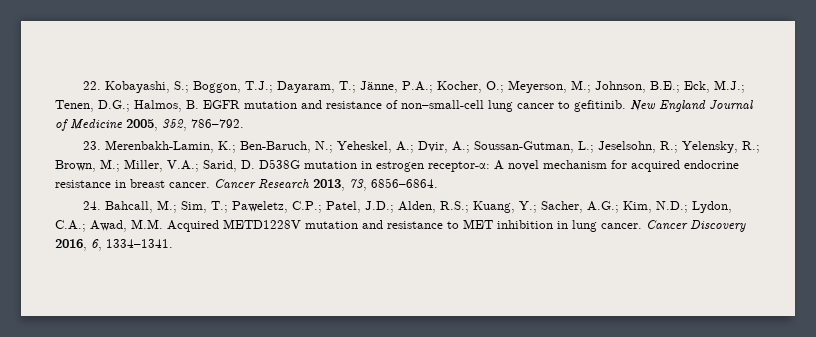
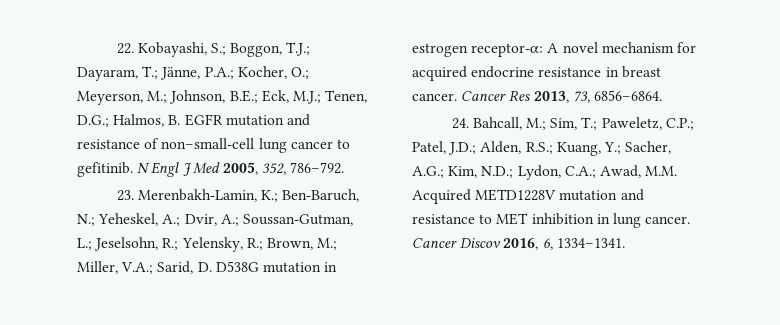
[630,100,753,112] [55,119,123,131] New England Journal of Medicine -> [137,162,220,177] N Engl J Med
[258,179,309,189] Research -> [509,90,531,101] Res
[690,220,746,232] Discovery -> [460,238,502,248] Discov

